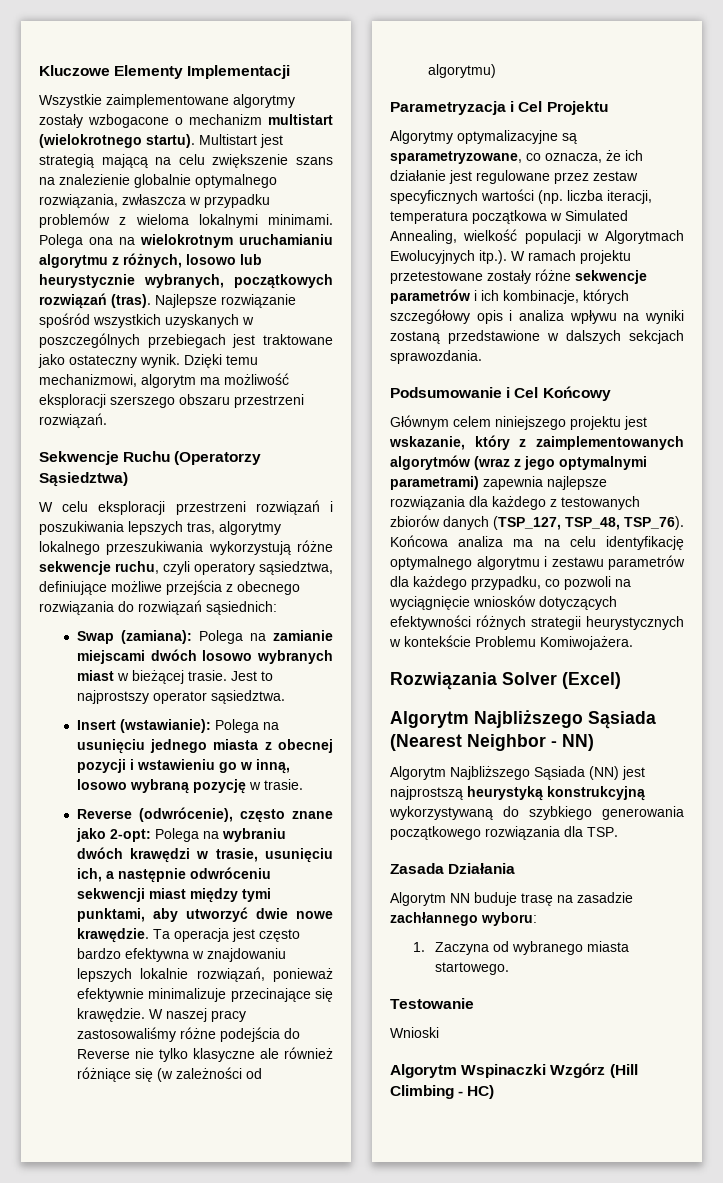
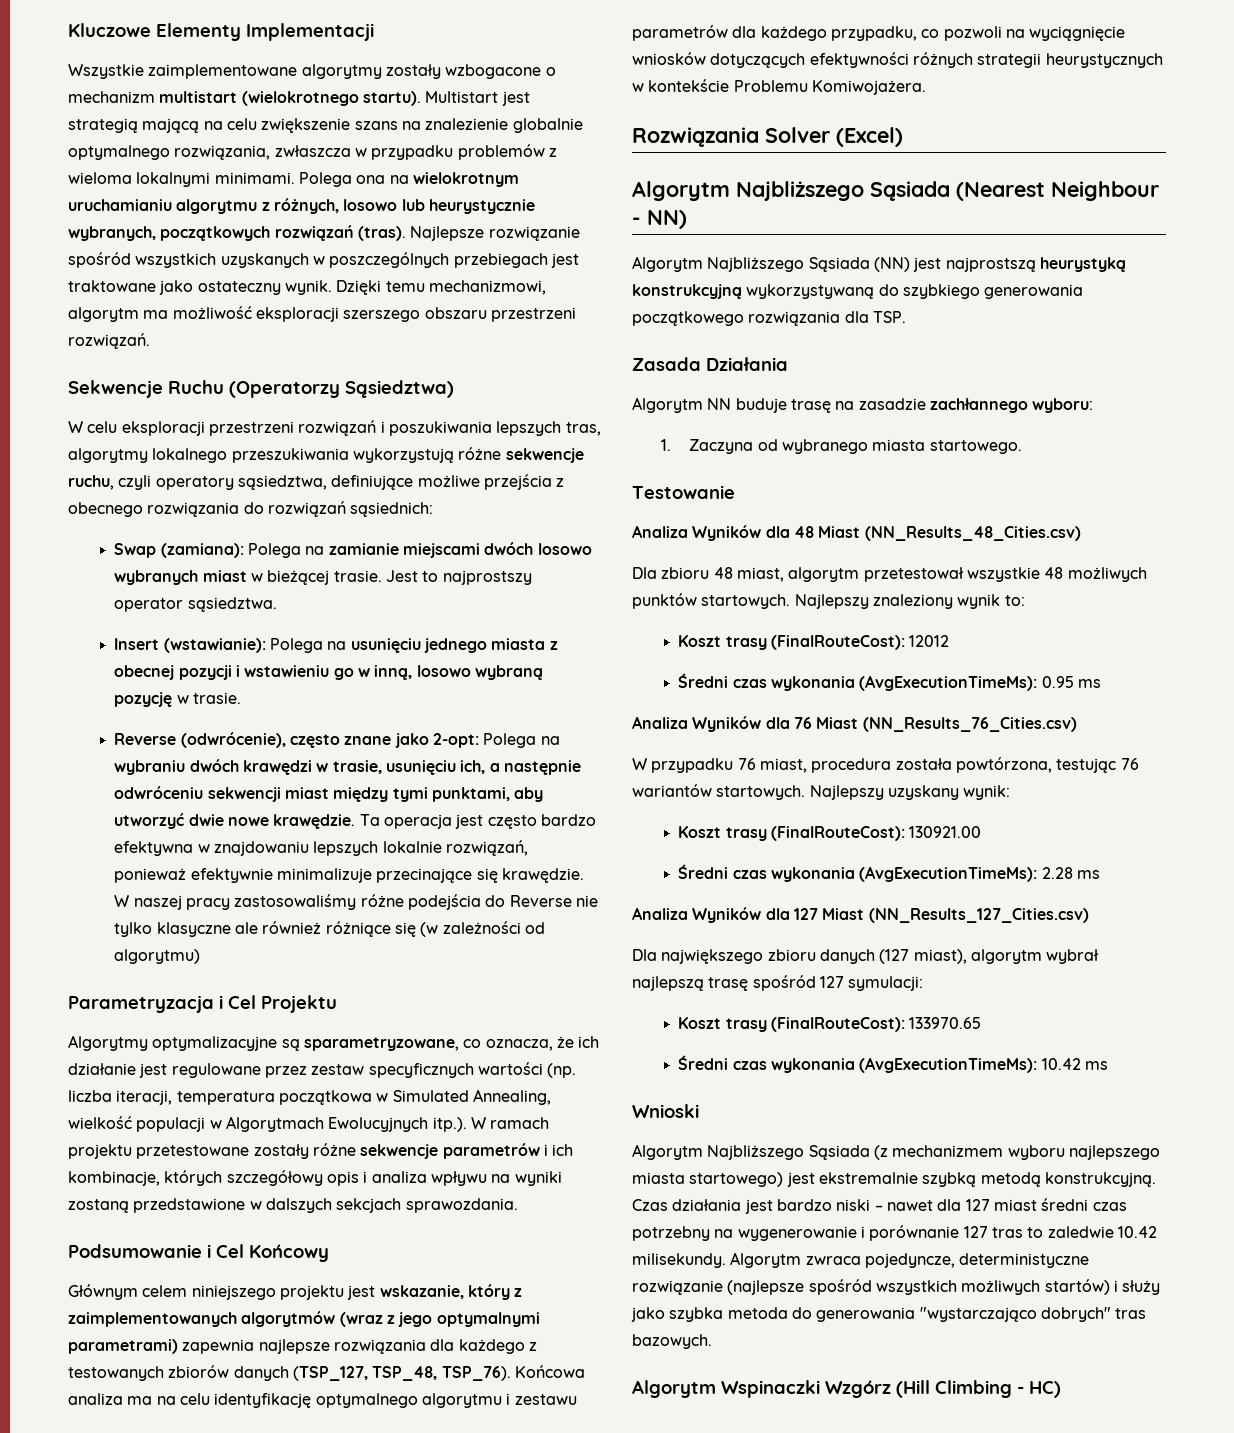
[467,734,546,751] Neighbor -> [1051,181,1159,201] Neighbour
[390,1027,439,1038] Wnioski -> [632,525,1081,541] [632,567,1147,582] [632,593,1025,609] [678,635,950,650] [678,673,1101,691] [632,716,1077,732] [632,757,1139,773] [632,784,1011,800] [678,826,982,841] [678,864,1100,882] [632,907,1089,923] [632,949,1100,964] [632,975,924,991] [678,1017,982,1032] [678,1055,1108,1073] [632,1104,699,1118] [632,1144,1160,1160] [632,1172,1156,1187] [632,1198,1127,1214] [632,1225,1157,1241] [632,1252,1090,1268] [632,1279,1161,1295] [631,1307,1147,1322] [632,1334,712,1349] Analiza Wyników dla 48 Miast (NN_Results_48_Cities.csv) // Dla zbioru 48 miast, algorytm przetestował wszystkie 48 możliwych punktów startowych. Najlepszy znaleziony wynik to: // Koszt trasy (FinalRouteCost): 12012 // Średni czas wykonania (AvgExecutionTimeMs): 0.95 ms // Analiza Wyników dla 76 Miast (NN_Results_76_Cities.csv) // W przypadku 76 miast, procedura została powtórzona, testując 76 wariantów startowych. Najlepszy uzyskany wynik: // Koszt trasy (FinalRouteCost): 130921.00 // Średni czas wykonania (AvgExecutionTimeMs): 2.28 ms // Analiza Wyników dla 127 Miast (NN_Results_127_Cities.csv) // Dla największego zbioru danych (127 miast), algorytm wybrał najlepszą trasę spośród 127 symulacji: // Koszt trasy (FinalRouteCost): 133970.65 // Średni czas wykonania (AvgExecutionTimeMs): 10.42 ms // Wnioski // Algorytm Najbliższego Sąsiada (z mechanizmem wyboru najlepszego miasta startowego) jest ekstremalnie szybką metodą konstrukcyjną. Czas działania jest bardzo niski – nawet dla 127 miast średni czas potrzebny na wygenerowanie i porównanie 127 tras to zaledwie 10.42 milisekundy. Algorytm zwraca pojedyncze, deterministyczne rozwiązanie (najlepsze spośród wszystkich możliwych startów) i służy jako szybka metoda do generowania "wystarczająco dobrych" tras bazowych.

